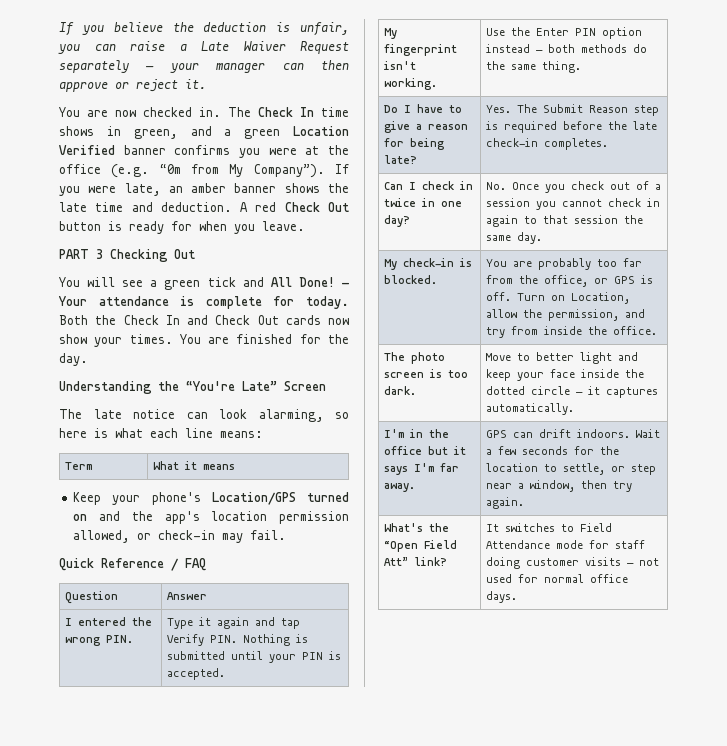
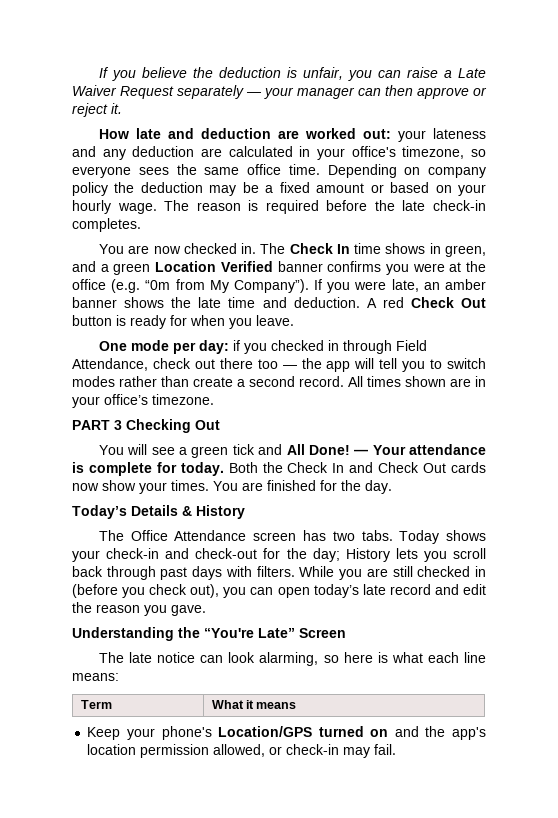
(206, 84) none -> [98,128,487,142] [72,146,487,160] [72,164,486,178] [72,182,486,196] [72,200,486,214] [72,218,141,232] // How late and deduction are worked out: your lateness and any deduction are calculated in your office's timezone, so everyone sees the same office time. Depending on company policy the deduction may be a fixed amount or based on your hourly wage. The reason is required before the late check-in completes.
(305, 226) none -> [98,340,427,354] [72,358,487,372] [72,376,486,387] [72,394,214,408] // One mode per day: if you checked in through Field Attendance, check out there too — the app will tell you to switch modes rather than create a second record. All times shown are in your office’s timezone.
(88, 359) none -> [72,505,245,519] [98,530,487,544] [72,548,487,562] [72,566,487,580] [72,584,486,598] [72,602,206,616] // Today’s Details & History // The Office Attendance screen has two tabs. Today shows your check-in and check-out for the day; History lets you scroll back through past days with filters. While you are still checked in (before you check out), you can open today’s late record and edit the reason you gave.
[59,558,206,571] [65,591,119,604] [167,592,208,600] [65,617,153,626] [65,635,134,646] [167,617,301,629] [167,634,309,646] [167,651,342,663] [167,668,226,680] [384,28,398,39] [384,44,458,56] [384,61,417,70] [384,78,438,90] [486,27,643,39] [486,44,648,53] [486,61,582,73] [384,104,463,113] [384,121,469,133] [384,138,445,150] [384,155,418,164] [486,104,660,116] [486,121,658,133] [486,138,609,150] [384,181,474,190] [384,198,463,207] [384,215,411,227] [486,181,662,193] [486,198,661,210] [486,215,644,227] [486,232,543,244] [384,258,473,270] [384,275,438,284] [486,258,643,270] [486,275,654,287] [486,292,631,304] [486,309,646,321] [486,326,658,338] [384,352,446,364] [384,369,469,378] [384,386,417,395] [486,352,639,364] [486,369,645,381] [486,386,659,398] [486,403,575,415] [384,429,450,438] [384,446,467,455] [384,463,460,475] [384,483,416,492] [486,429,661,438] [486,446,620,455] [486,463,657,475] [486,480,633,492] [486,497,525,509] [384,523,450,532] [384,540,458,552] [384,557,448,566] [486,523,613,532] [486,540,646,549] [486,557,660,569] [486,574,629,583] [486,591,518,603] // Quick Reference / FAQ // Question | Answer // I entered the wrong PIN. | Type it again and tap Verify PIN. Nothing is submitted until your PIN is accepted. // My fingerprint isn't working. | Use the Enter PIN option instead — both methods do the same thing. // Do I have to give a reason for being late? | Yes. The Submit Reason step is required before the late check-in completes. // Can I check in twice in one day? | No. Once you check out of a session you cannot check in again to that session the same day. // My check-in is blocked. | You are probably too far from the office, or GPS is off. Turn on Location, allow the permission, and try from inside the office. // The photo screen is too dark. | Move to better light and keep your face inside the dotted circle — it captures automatically. // I'm in the office but it says I'm far away. | GPS can drift indoors. Wait a few seconds for the location to settle, or step near a window, then try again. // What's the “Open Field Att” link? | It switches to Field Attendance mode for staff doing customer visits — not used for normal office days. -> (397, 749) none

